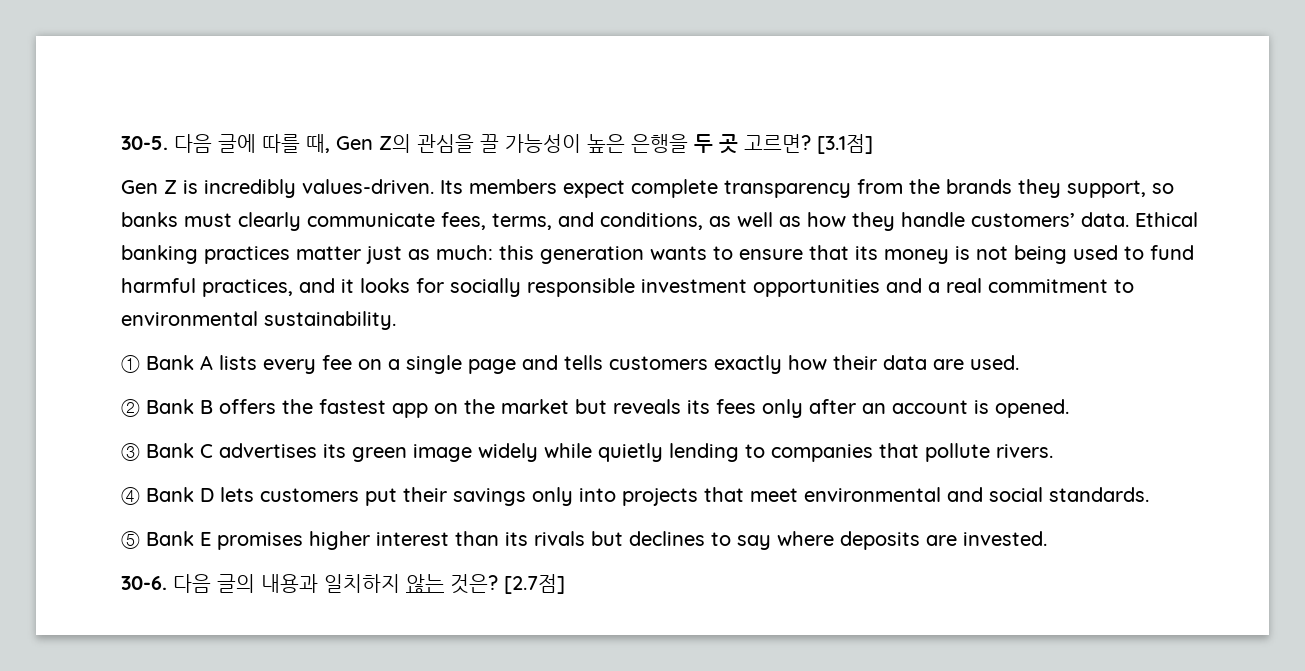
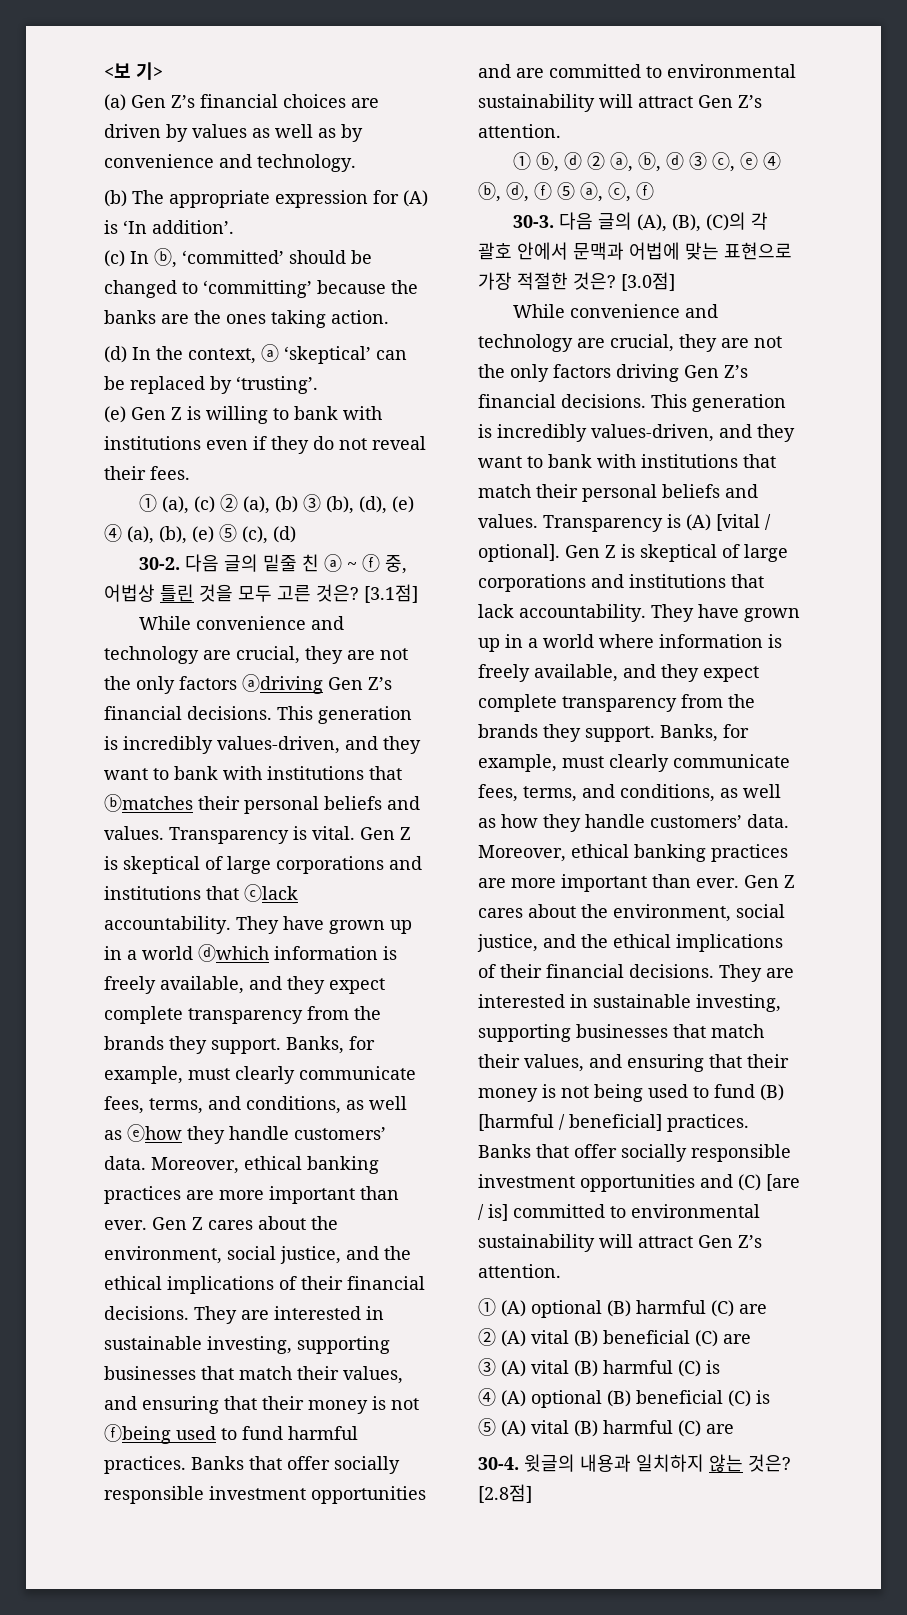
[121,134,873,154] [121,179,1174,198] [121,212,178,227] 30-5. 다음 글에 따를 때, Gen Z의 관심을 끌 가능성이 높은 은행을 두 곳 고르면? [3.1점] // Gen Z is incredibly values-driven. Its members expect complete transparency from the brands they support, so banks -> [104,62,163,80] [104,94,379,111] [104,124,363,142] [104,154,356,172] [104,190,428,208] [104,220,234,234] [104,248,372,268] [104,280,418,298] [104,310,389,328] [104,344,407,364] [104,376,318,394] [104,406,382,424] [104,436,426,454] [104,466,190,480] [139,494,415,514] [104,524,296,544] [139,554,408,574] [104,584,418,603] [139,616,345,630] [104,646,408,664] [104,674,392,694] [104,706,412,724] [104,736,421,754] [104,766,402,780] [104,794,420,814] [104,826,411,844] [104,856,422,874] [104,884,298,902] [104,916,412,934] [104,944,397,962] [104,976,385,994] [104,1006,381,1024] [104,1036,375,1054] [104,1066,416,1084] [104,1096,407,1114] [104,1124,386,1144] [104,1156,379,1174] [104,1186,399,1204] [104,1216,338,1230] [104,1246,411,1264] [104,1276,425,1294] [104,1306,384,1324] [104,1336,390,1354] [104,1366,403,1384] [104,1396,419,1414] [104,1424,358,1444] [104,1456,400,1474] [104,1486,426,1504] [478,64,796,78] [478,94,762,112] [478,124,561,138] [513,152,782,172] [478,182,654,202] [513,212,769,232] [478,242,792,260] [478,272,675,291] [513,304,719,318] [478,334,782,352] [478,364,748,382] [478,394,786,412] [478,424,795,442] [478,454,776,468] [478,484,758,502] [478,514,771,532] [478,544,788,562] [478,574,764,592] [478,604,800,622] [478,634,782,652] [478,664,759,682] [478,694,755,712] [478,724,749,742] [478,754,557,772] <보 기> // (a) Gen Z’s financial choices are driven by values as well as by convenience and technology. // (b) The appropriate expression for (A) is ‘In addition’. // (c) In ⓑ, ‘committed’ should be changed to ‘committing’ because the banks are the ones taking action. // (d) In the context, ⓐ ‘skeptical’ can be replaced by ‘trusting’. // (e) Gen Z is willing to bank with institutions even if they do not reveal their fees. // ① (a), (c) ② (a), (b) ③ (b), (d), (e) ④ (a), (b), (e) ⑤ (c), (d) // 30-2. 다음 글의 밑줄 친 ⓐ ~ ⓕ 중, 어법상 틀린 것을 모두 고른 것은? [3.1점] // While convenience and technology are crucial, they are not the only factors ⓐdriving Gen Z’s financial decisions. This generation is incredibly values-driven, and they want to bank with institutions that ⓑmatches their personal beliefs and values. Transparency is vital. Gen Z is skeptical of large corporations and institutions that ⓒlack accountability. They have grown up in a world ⓓwhich information is freely available, and they expect complete transparency from the brands they support. Banks, for example, must clearly communicate fees, terms, and conditions, as well as ⓔhow they handle customers’ data. Moreover, ethical banking practices are more important than ever. Gen Z cares about the environment, social justice, and the ethical implications of their financial decisions. They are interested in sustainable investing, supporting businesses that match their values, and ensuring that their money is not ⓕbeing used to fund harmful practices. Banks that offer socially responsible investment opportunities and are committed to environmental sustainability will attract Gen Z’s attention. // ① ⓑ, ⓓ ② ⓐ, ⓑ, ⓓ ③ ⓒ, ⓔ ④ ⓑ, ⓓ, ⓕ ⑤ ⓐ, ⓒ, ⓕ // 30-3. 다음 글의 (A), (B), (C)의 각 괄호 안에서 문맥과 어법에 맞는 표현으로 가장 적절한 것은? [3.0점] // While convenience and technology are crucial, they are not the only factors driving Gen Z’s financial decisions. This generation is incredibly values-driven, and they want to bank with institutions that match their personal beliefs and values. Transparency is (A) [vital / optional]. Gen Z is skeptical of large corporations and institutions that lack accountability. They have grown up in a world where information is freely available, and they expect complete transparency from the brands they support. Banks, for example,
[1135,212,1198,227] [121,245,878,264] Ethical banking practices matter just as much: this generation wants to ensure that its -> [478,844,788,862] [478,874,795,892] [478,904,785,922] [477,934,783,952] [478,964,794,982] [478,994,781,1012] [478,1024,764,1042] [478,1054,789,1072] Moreover, ethical banking practices are more important than ever. Gen Z cares about the environment, social justice, and the ethical implications of their financial decisions. They are interested in sustainable investing, supporting businesses that match their values, and ensuring that their
[121,278,1134,297] [121,311,396,330] [121,355,1019,374] [121,399,1069,418] [121,443,1053,462] [121,487,1149,506] [121,531,1047,550] [121,574,255,593] harmful practices, and it looks for socially responsible investment opportunities and a real commitment to environmental sustainability. // ① Bank A lists every fee on a single page and tells customers exactly how their data are used. // ② Bank B offers the fastest app on the market but reveals its fees only after an account is opened. // ③ Bank C advertises its green image widely while quietly lending to companies that pollute rivers. // ④ Bank D lets customers put their savings only into projects that meet environmental and social standards. // ⑤ Bank E promises higher interest than its rivals but declines to say where deposits are invested. // 30-6. 다음 글의 -> [760,1084,784,1101] [478,1114,749,1132] [478,1144,791,1162] [478,1174,800,1192] [478,1204,760,1221] [478,1234,762,1252] [478,1264,561,1278] [478,1298,767,1318] [478,1328,751,1347] [478,1358,720,1377] [478,1388,770,1408] [478,1418,734,1437] [478,1454,575,1472] (B) [harmful / beneficial] practices. Banks that offer socially responsible investment opportunities and (C) [are / is] committed to environmental sustainability will attract Gen Z’s attention. // ① (A) optional (B) harmful (C) are // ② (A) vital (B) beneficial (C) are // ③ (A) vital (B) harmful (C) is // ④ (A) optional (B) beneficial (C) is // ⑤ (A) vital (B) harmful (C) are // 30-4. 윗글의
[504,574,565,594] [2.7점] -> [478,1484,532,1503] [2.8점]

